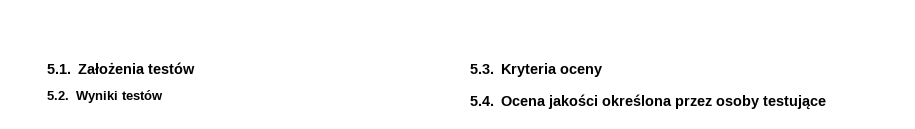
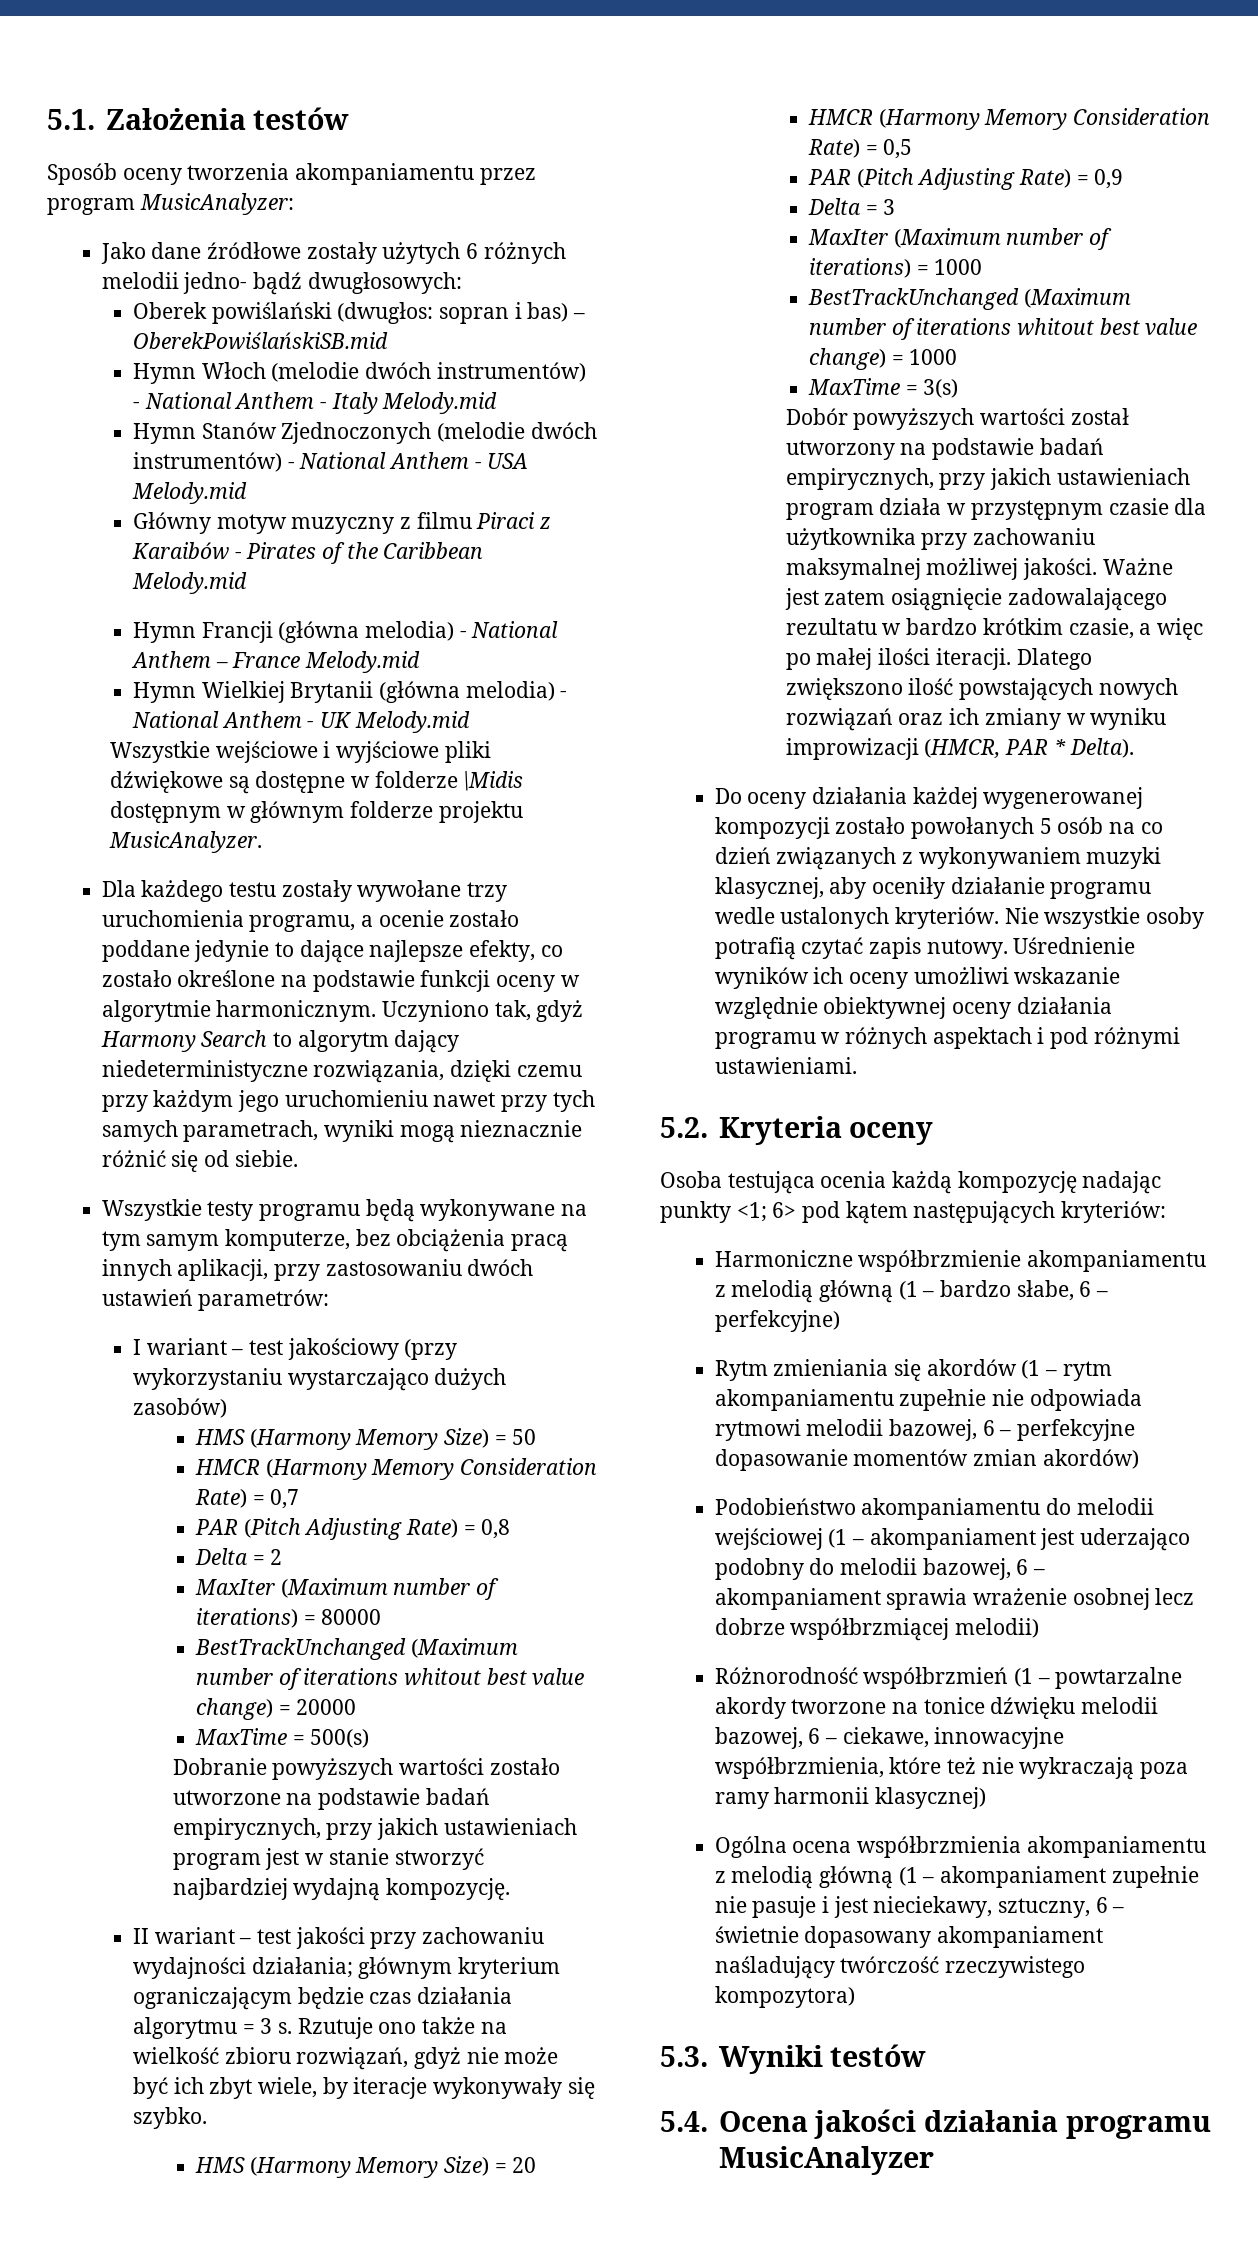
[47,90,163,103] [470,63,602,77] [470,94,826,110] 5.2. Wyniki testów // 5.3. Kryteria oceny // 5.4. Ocena jakości określona przez osoby testujące -> [47,163,536,185] [47,193,294,215] [100,242,566,264] [101,272,462,295] [133,302,586,324] [133,332,389,350] [133,362,586,384] [133,392,498,414] [133,422,597,444] [133,452,529,472] [132,482,248,504] [133,512,552,534] [132,542,484,564] [132,572,248,594] [133,621,559,643] [131,651,421,673] [133,681,568,703] [132,711,470,733] [109,741,491,763] [109,771,524,794] [109,801,523,823] [108,831,262,853] [101,880,507,902] [101,910,520,932] [101,940,563,963] [101,970,580,992] [101,1000,584,1022] [100,1030,460,1053] [101,1060,582,1083] [101,1090,595,1112] [101,1120,583,1143] [101,1150,298,1172] [101,1199,587,1222] [101,1229,568,1252] [101,1259,534,1281] [101,1289,330,1311] [133,1338,458,1360] [133,1368,507,1391] [133,1398,228,1418] [194,1428,537,1450] [194,1458,597,1480] [194,1489,300,1509] [194,1518,511,1540] [194,1548,283,1565] [194,1578,499,1600] [195,1608,382,1628] [194,1638,518,1660] [195,1668,585,1690] [195,1698,357,1720] [194,1728,370,1748] [172,1758,560,1780] [172,1788,490,1810] [172,1818,577,1840] [172,1848,484,1870] [172,1878,511,1901] [133,1927,545,1949] [133,1957,561,1979] [133,1987,513,2010] [133,2017,507,2039] [133,2047,559,2070] [133,2077,595,2099] [133,2107,208,2129] [194,2156,537,2178] [807,108,1210,130] [807,139,913,159] [807,168,1124,190] [807,198,896,215] [807,228,1112,250] [808,258,983,278] [807,288,1131,310] [808,318,1198,340] [808,348,958,370] [807,378,959,398] [785,408,1129,430] [785,438,1104,460] [785,468,1190,490] [785,498,1207,520] [785,528,1096,550] [785,558,1173,580] [784,588,1167,611] [785,618,1203,640] [785,648,1092,670] [785,678,1178,701] [785,708,1167,731] [785,738,1134,760] [714,787,1144,809] [714,817,1163,839] [714,847,1162,870] [714,877,1152,899] [714,907,1204,929] [714,937,1136,960] [714,967,1121,989] [714,997,1112,1019] [714,1027,1180,1049] [714,1057,857,1074] [660,1116,934,1145] [660,1171,1162,1194] [660,1201,1167,1224] [714,1250,1206,1272] [714,1280,1108,1303] [714,1310,840,1332] [714,1359,1112,1381] [714,1389,1142,1411] [714,1419,1135,1441] [714,1449,1139,1471] [714,1498,1154,1520] [714,1528,1190,1551] [714,1558,1045,1580] [714,1588,1195,1610] [714,1618,1039,1641] [714,1667,1183,1689] [714,1697,1158,1719] [714,1727,1065,1749] [714,1757,1188,1780] [714,1787,986,1809] [714,1836,1206,1858] [714,1866,1199,1889] [714,1896,1125,1918] [714,1926,1103,1948] [714,1956,1085,1979] [714,1986,855,2008] [660,2044,927,2074] [660,2109,1211,2139] [718,2146,934,2175] Sposób oceny tworzenia akompaniamentu przez program MusicAnalyzer: // Jako dane źródłowe zostały użytych 6 różnych melodii jedno- bądź dwugłosowych: // Oberek powiślański (dwugłos: sopran i bas) – OberekPowiślańskiSB.mid // Hymn Włoch (melodie dwóch instrumentów) - National Anthem - Italy Melody.mid // Hymn Stanów Zjednoczonych (melodie dwóch instrumentów) - National Anthem - USA Melody.mid // Główny motyw muzyczny z filmu Piraci z Karaibów - Pirates of the Caribbean Melody.mid // Hymn Francji (główna melodia) - National Anthem – France Melody.mid // Hymn Wielkiej Brytanii (główna melodia) - National Anthem - UK Melody.mid // Wszystkie wejściowe i wyjściowe pliki dźwiękowe są dostępne w folderze \Midis dostępnym w głównym folderze projektu MusicAnalyzer. // Dla każdego testu zostały wywołane trzy uruchomienia programu, a ocenie zostało poddane jedynie to dające najlepsze efekty, co zostało określone na podstawie funkcji oceny w algorytmie harmonicznym. Uczyniono tak, gdyż Harmony Search to algorytm dający niedeterministyczne rozwiązania, dzięki czemu przy każdym jego uruchomieniu nawet przy tych samych parametrach, wyniki mogą nieznacznie różnić się od siebie. // Wszystkie testy programu będą wykonywane na tym samym komputerze, bez obciążenia pracą innych aplikacji, przy zastosowaniu dwóch ustawień parametrów: // I wariant – test jakościowy (przy wykorzystaniu wystarczająco dużych zasobów) // HMS (Harmony Memory Size) = 50 // HMCR (Harmony Memory Consideration Rate) = 0,7 // PAR (Pitch Adjusting Rate) = 0,8 // Delta = 2 // MaxIter (Maximum number of iterations) = 80000 // BestTrackUnchanged (Maximum number of iterations whitout best value change) = 20000 // MaxTime = 500(s) // Dobranie powyższych wartości zostało utworzone na podstawie badań empirycznych, przy jakich ustawieniach program jest w stanie stworzyć najbardziej wydajną kompozycję. // II wariant – test jakości przy zachowaniu wydajności działania; głównym kryterium ograniczającym będzie czas działania algorytmu = 3 s. Rzutuje ono także na wielkość zbioru rozwiązań, gdyż nie może być ich zbyt wiele, by iteracje wykonywały się szybko. // HMS (Harmony Memory Size) = 20 // HMCR (Harmony Memory Consideration Rate) = 0,5 // PAR (Pitch Adjusting Rate) = 0,9 // Delta = 3 // MaxIter (Maximum number of iterations) = 1000 // BestTrackUnchanged (Maximum number of iterations whitout best value change) = 1000 // MaxTime = 3(s) // Dobór powyższych wartości został utworzony na podstawie badań empirycznych, przy jakich ustawieniach program działa w przystępnym czasie dla użytkownika przy zachowaniu maksymalnej możliwej jakości. Ważne jest zatem osiągnięcie zadowalającego rezultatu w bardzo krótkim czasie, a więc po małej ilości iteracji. Dlatego zwiększono ilość powstających nowych rozwiązań oraz ich zmiany w wyniku improwizacji (HMCR, PAR * Delta). // Do oceny działania każdej wygenerowanej kompozycji zostało powołanych 5 osób na co dzień związanych z wykonywaniem muzyki klasycznej, aby oceniły działanie programu wedle ustalonych kryteriów. Nie wszystkie osoby potrafią czytać zapis nutowy. Uśrednienie wyników ich oceny umożliwi wskazanie względnie obiektywnej oceny działania programu w różnych aspektach i pod różnymi ustawieniami. // 5.2. Kryteria oceny // Osoba testująca ocenia każdą kompozycję nadając punkty <1; 6> pod kątem następujących kryteriów: // Harmoniczne współbrzmienie akompaniamentu z melodią główną (1 – bardzo słabe, 6 – perfekcyjne) // Rytm zmieniania się akordów (1 – rytm akompaniamentu zupełnie nie odpowiada rytmowi melodii bazowej, 6 – perfekcyjne dopasowanie momentów zmian akordów) // Podobieństwo akompaniamentu do melodii wejściowej (1 – akompaniament jest uderzająco podobny do melodii bazowej, 6 – akompaniament sprawia wrażenie osobnej lecz dobrze współbrzmiącej melodii) // Różnorodność współbrzmień (1 – powtarzalne akordy tworzone na tonice dźwięku melodii bazowej, 6 – ciekawe, innowacyjne współbrzmienia, które też nie wykraczają poza ramy harmonii klasycznej) // Ogólna ocena współbrzmienia akompaniamentu z melodią główną (1 – akompaniament zupełnie nie pasuje i jest nieciekawy, sztuczny, 6 – świetnie dopasowany akompaniament naśladujący twórczość rzeczywistego kompozytora) // 5.3. Wyniki testów // 5.4. Ocena jakości działania programu MusicAnalyzer

